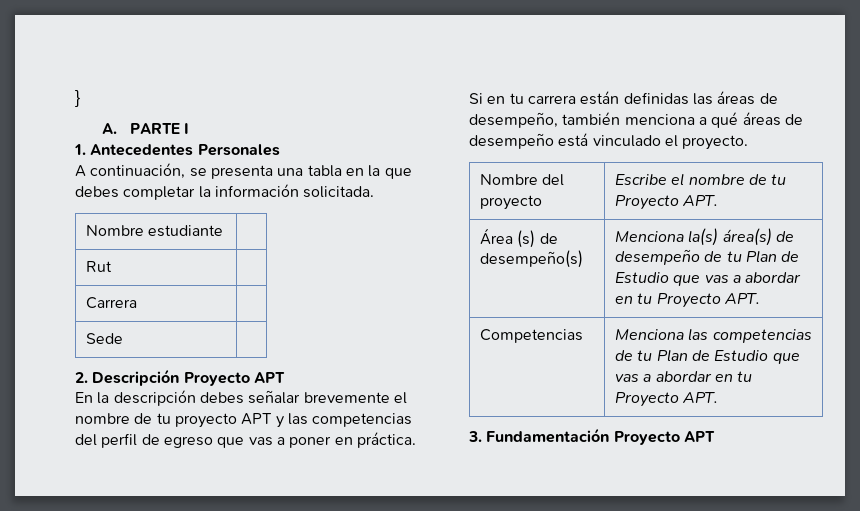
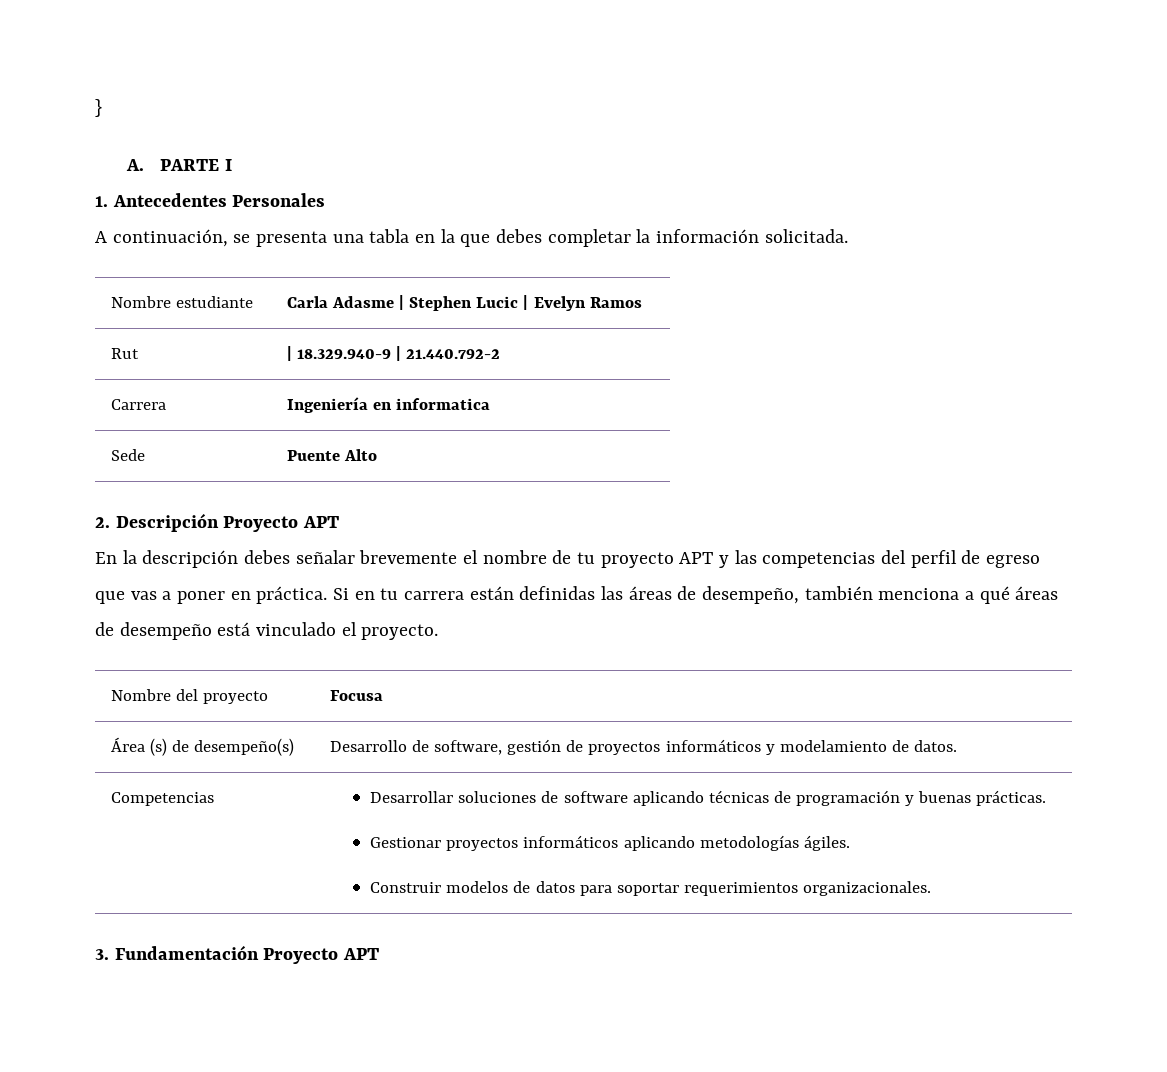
[86,261,113,272] [86,297,138,309] // Rut | // Carrera | -> [286,295,642,311] [110,348,139,359] [286,346,501,361] [110,399,166,410] [286,397,490,413] Carla Adasme | Stephen Lucic | Evelyn Ramos // Rut | | 18.329.940-9 | 21.440.792-2 // Carrera | Ingeniería en informatica
(124, 338) none -> [286,449,377,461] Puente Alto
[615,173,787,186] [615,195,719,210] [480,228,558,248] [480,250,584,268] [615,228,794,246] [615,249,800,265] [615,272,802,286] [615,293,760,308] [480,329,584,343] [615,328,812,343] [615,349,800,364] [615,371,753,382] [615,392,719,407] Escribe el nombre de tu Proyecto APT. // Área (s) de desempeño(s) | Menciona la(s) área(s) de desempeño de tu Plan de Estudio que vas a abordar en tu Proyecto APT. // Competencias | Menciona las competencias de tu Plan de Estudio que vas a abordar en tu Proyecto APT. -> [329,690,383,701] [110,737,295,756] [329,739,958,755] [110,792,214,806] [370,790,1047,806] [370,835,850,851] [370,881,932,896] Focusa // Área (s) de desempeño(s) | Desarrollo de software, gestión de proyectos informáticos y modelamiento de datos. // Competencias | Desarrollar soluciones de software aplicando técnicas de programación y buenas prácticas. // Gestionar proyectos informáticos aplicando metodologías ágiles. // Construir modelos de datos para soportar requerimientos organizacionales.

